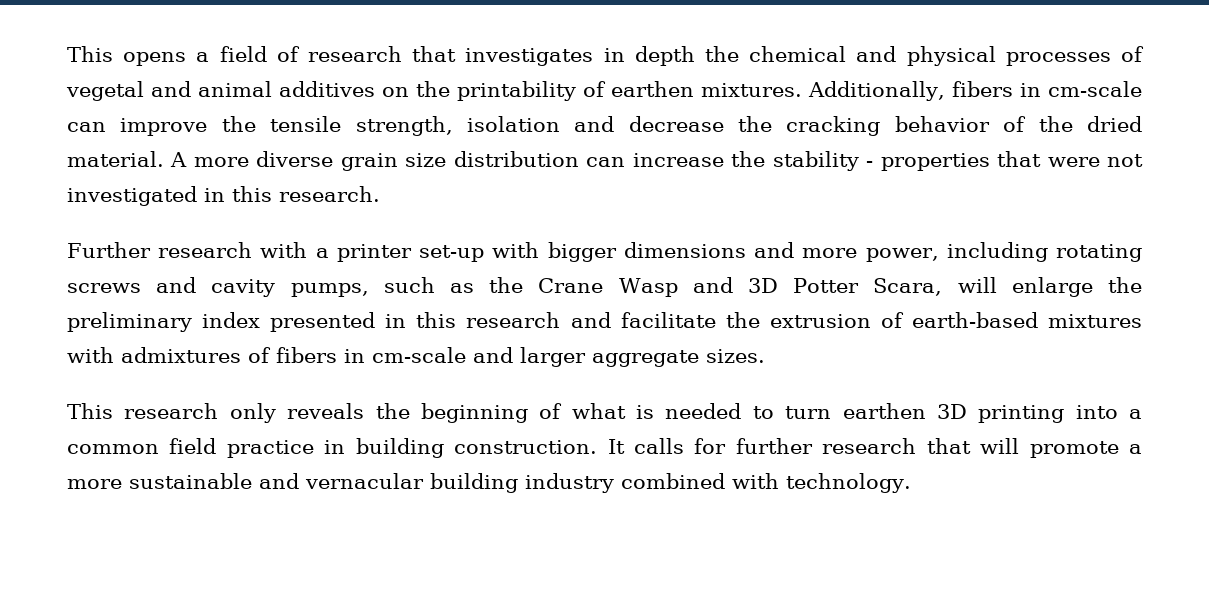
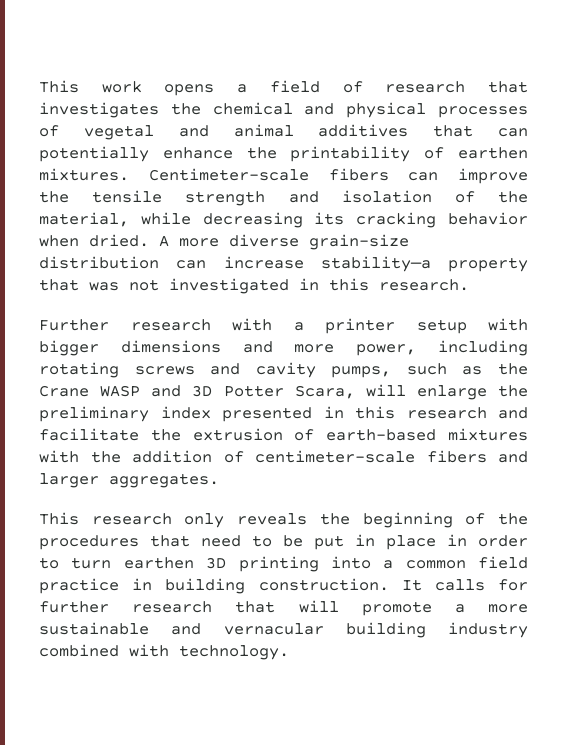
[67,46,113,62] This -> [39,80,142,93] This work
[603,46,695,66] in depth -> (159, 110) none
[382,87,410,97] on -> [433,125,528,137] [39,146,233,162] that can potentially enhance
[808,81,1142,101] [67,116,1142,136] [67,151,164,167] Additionally, fibers in cm-scale can improve the tensile strength, isolation and decrease the cracking behavior of the dried material. -> [148,168,528,184] [39,190,528,206] [39,212,528,228] [39,234,149,247] Centimeter-scale fibers can improve the tensile strength and isolation of the material, while decreasing its cracking behavior when dried.
[340,153,447,171] grain size -> [309,234,409,250] grain-size
[731,151,1100,171] the stability - properties that were -> [320,256,528,272] [39,279,119,291] stability—a property that was
[419,245,485,262] set-up -> [416,319,467,334] setup
[618,278,678,297] Wasp -> [100,385,141,397] WASP
[121,347,765,367] admixtures of fibers in cm-scale and larger aggregate sizes. -> [90,450,528,463] [39,473,219,488] the addition of centimeter-scale fibers and larger aggregates.
[571,403,742,419] what is needed -> [498,513,528,525] [39,534,528,550] the procedures that need to be put in place in order

